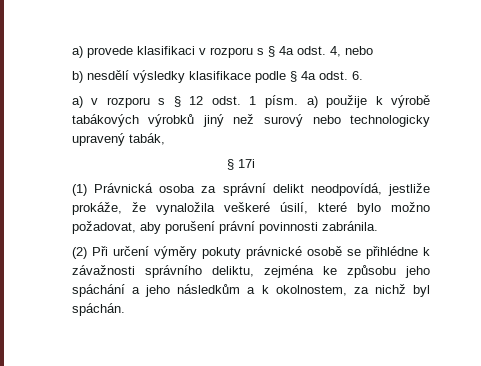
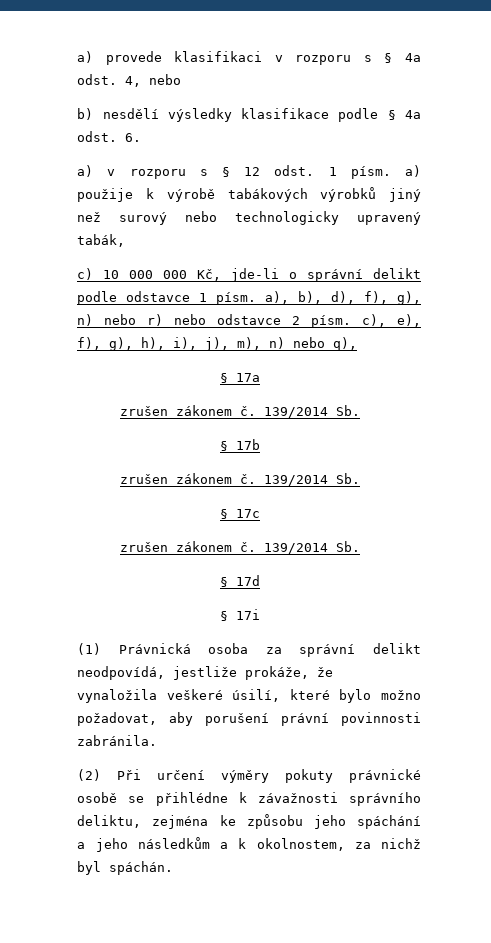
(165, 139) none -> [77,268,421,282] [77,291,421,305] [77,314,421,328] [77,337,358,351] [220,373,260,383] [120,405,360,418] [220,439,260,451] [120,473,360,486] [220,509,260,519] [120,541,360,554] [220,575,260,587] // c) 10 000 000 Kč, jde-li o správní delikt podle odstavce 1 písm. a), b), d), f), g), n) nebo r) nebo odstavce 2 písm. c), e), f), g), h), i), j), m), n) nebo q), // § 17a // zrušen zákonem č. 139/2014 Sb. // § 17b // zrušen zákonem č. 139/2014 Sb. // § 17c // zrušen zákonem č. 139/2014 Sb. // § 17d

